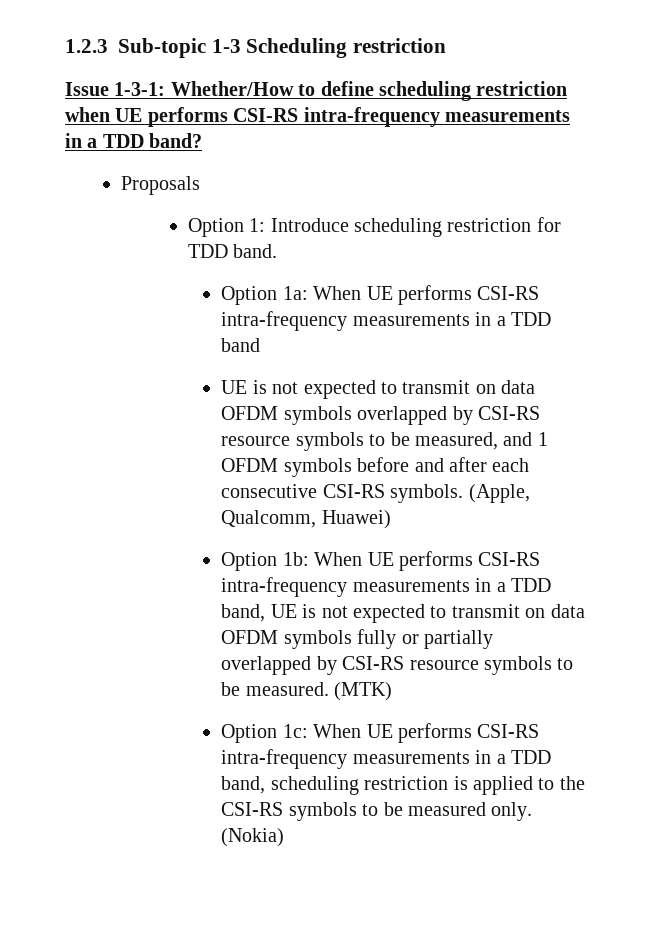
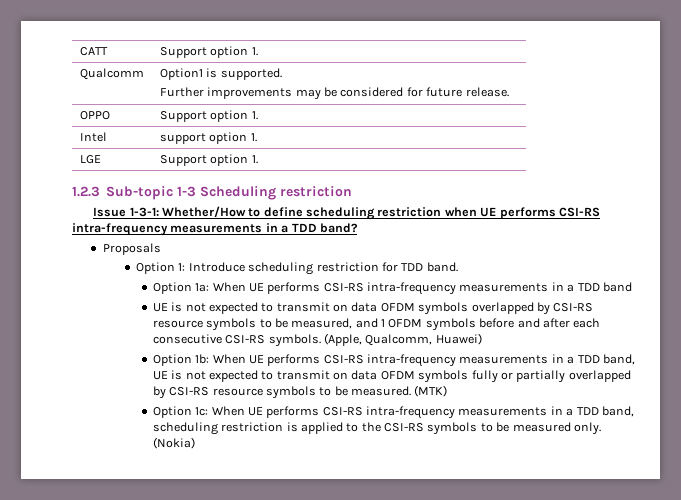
(65, 46) none -> [79,47,108,56] [159,46,258,58] [79,68,144,80] [159,68,282,80] [159,87,509,100] [79,111,110,120] [159,110,258,122] [79,132,107,142] [159,132,257,144] [79,155,101,164] [159,154,258,166] CATT | Support option 1. // Qualcomm | Option1 is supported. // Further improvements may be considered for future release. // OPPO | Support option 1. // Intel | support option 1. // LGE | Support option 1. //

